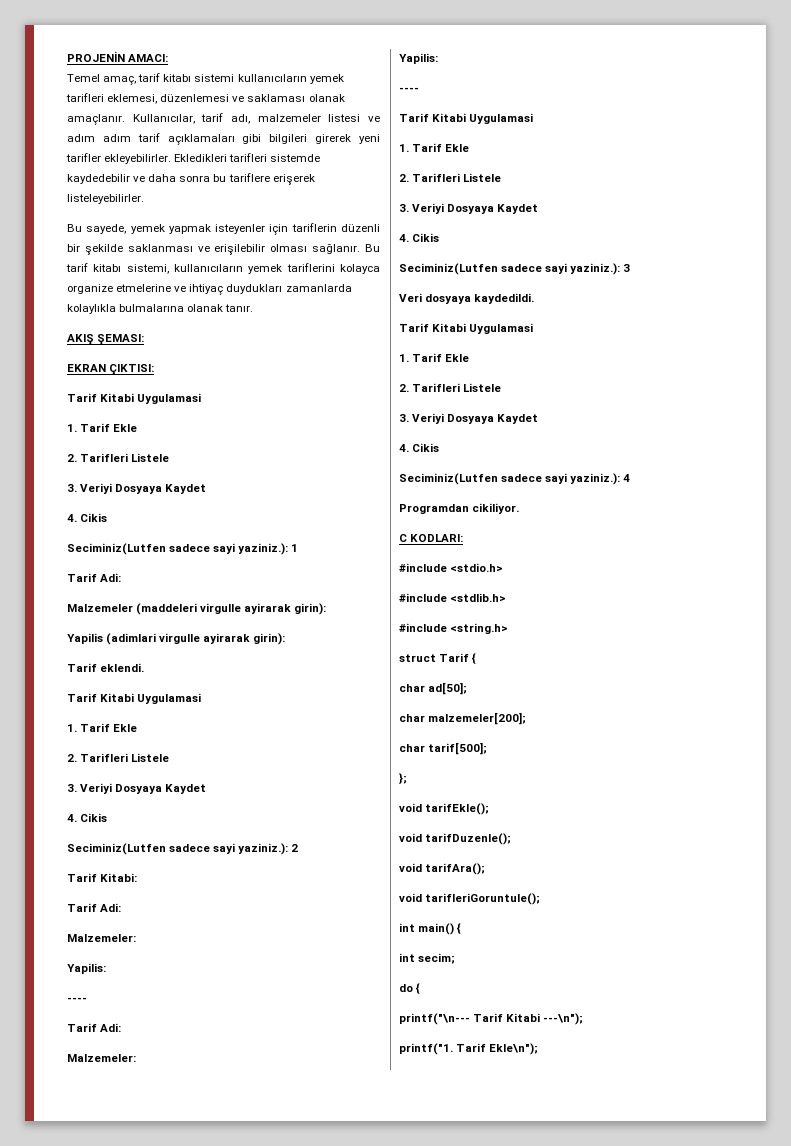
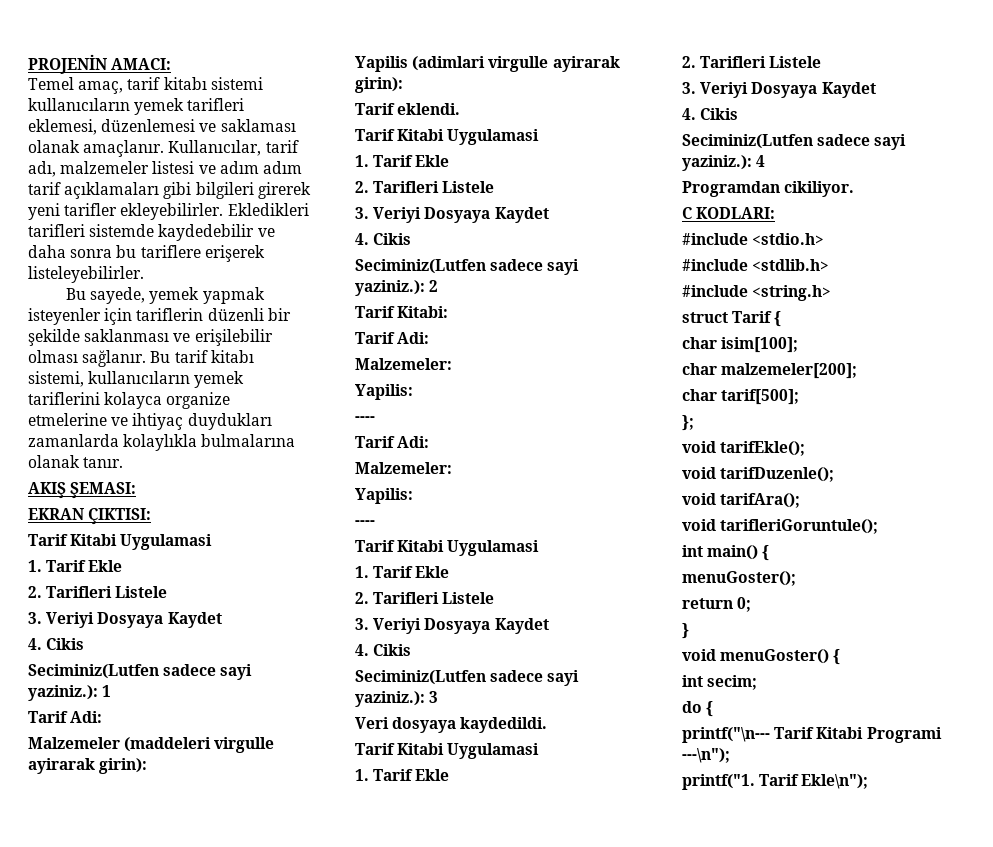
[428,682,468,695] ad[50]; -> [721,337,799,353] isim[100];
(462, 928) none -> [682,571,796,586] [682,597,752,612] [682,623,689,639] [682,649,841,665] // menuGoster(); // return 0; // } // void menuGoster() {
(541, 1017) none -> [866,727,942,743] Programi

